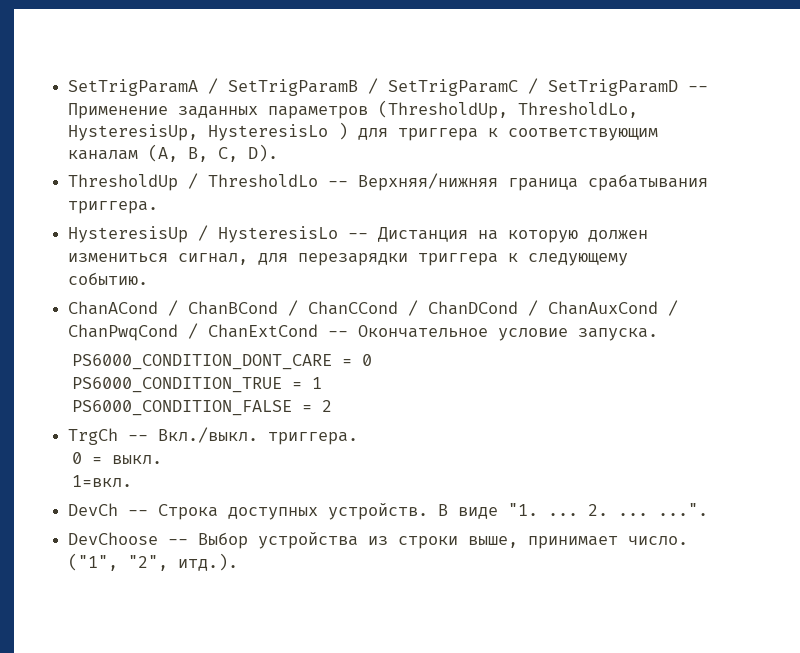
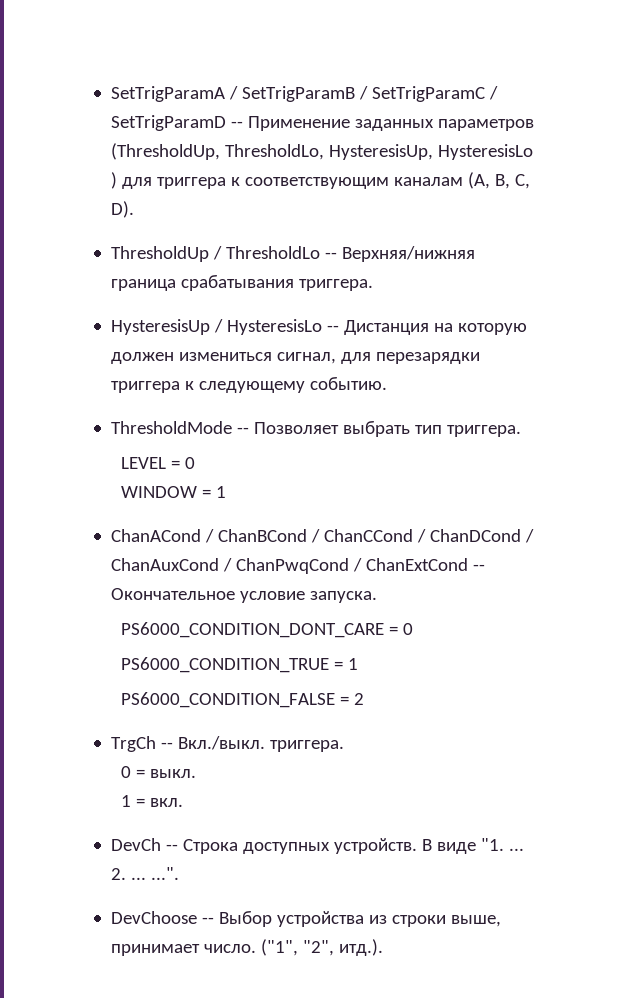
(148, 278) none -> [110,421,521,437] [121,457,196,469] [121,486,227,498] // ThresholdMode -- Позволяет выбрать тип триггера. // LEVEL = 0 // WINDOW = 1
[72,475,133,488] 1=вкл. -> [121,795,184,807] 1 = вкл.

